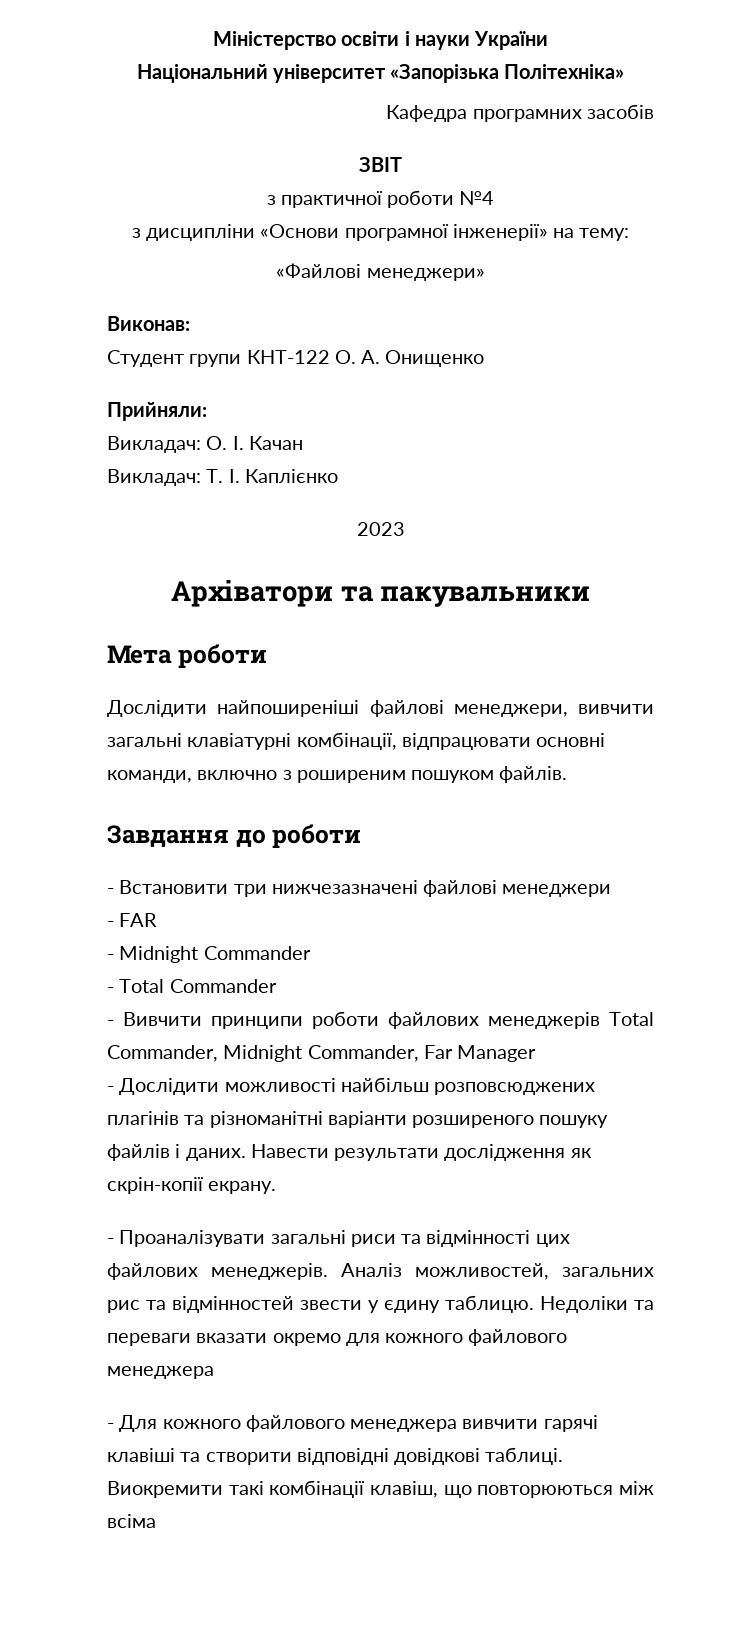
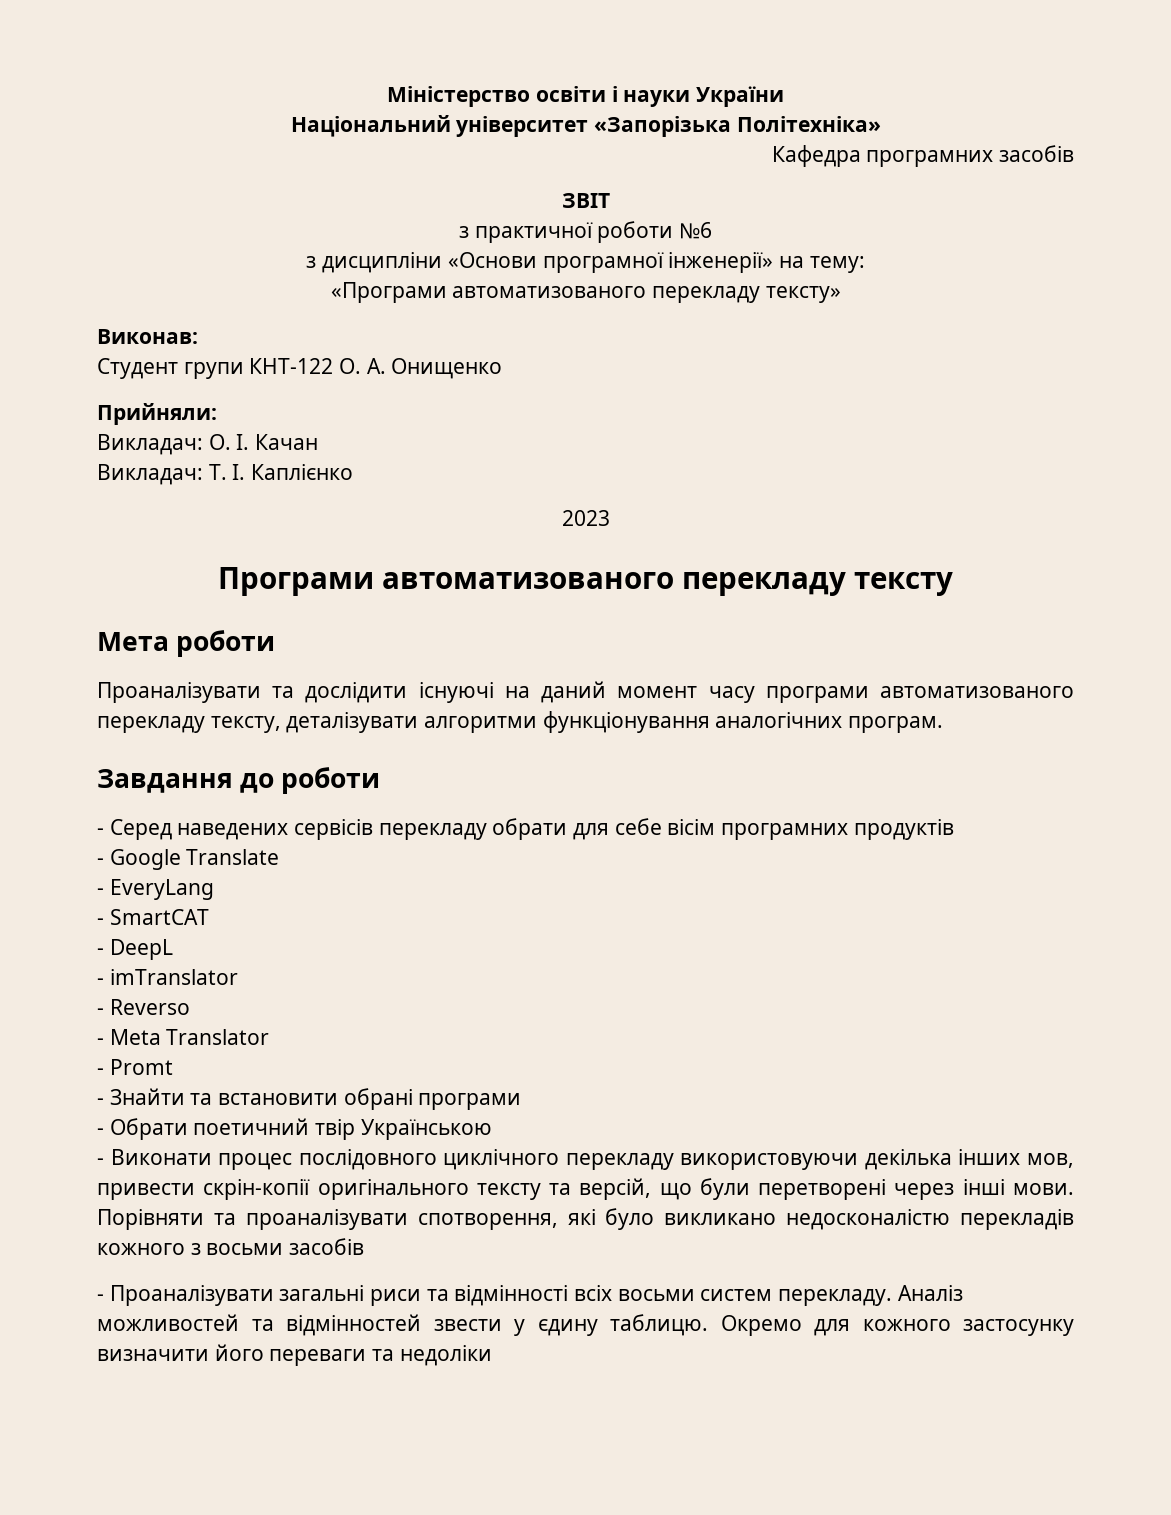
[459,191,495,205] №4 -> [679,222,713,239] №6
[276,263,485,281] «Файлові менеджери» -> [330,282,841,303] «Програми автоматизованого перекладу тексту»
[171,580,590,607] [107,644,267,668] [107,700,654,717] [107,732,606,750] [107,766,568,783] [107,824,362,848] [107,880,612,897] [107,913,158,927] [107,946,311,963] [107,979,277,993] [107,1011,654,1029] [107,1045,537,1062] [107,1077,596,1095] [107,1111,609,1128] [107,1144,592,1161] [107,1177,277,1194] Архіватори та пакувальники // Мета роботи // Дослідити найпоширеніші файлові менеджери, вивчити загальні клавіатурні комбінації, відпрацювати основні команди, включно з роширеним пошуком файлів. // Завдання до роботи // - Встановити три нижчезазначені файлові менеджери // - FAR // - Midnight Commander // - Total Commander // - Вивчити принципи роботи файлових менеджерів Total Commander, Midnight Commander, Far Manager // - Дослідити можливості найбільш розповсюджених плагінів та різноманітні варіанти розширеного пошуку файлів і даних. Навести результати дослідження як скрін-копії екрану. -> [218,567,953,596] [97,630,276,657] [97,681,1074,703] [97,711,944,733] [97,767,381,794] [97,818,954,840] [97,849,280,870] [97,879,214,900] [97,909,209,925] [97,939,173,960] [97,969,238,985] [97,999,190,1015] [97,1029,270,1045] [97,1059,173,1075] [97,1088,522,1110] [97,1118,492,1140] [97,1149,1074,1170] [97,1178,1074,1200] [97,1208,1074,1230] [97,1238,365,1255] Програми автоматизованого перекладу тексту // Мета роботи // Проаналізувати та дослідити існуючі на даний момент часу програми автоматизованого перекладу тексту, деталізувати алгоритми функціонування аналогічних програм. // Завдання до роботи // - Серед наведених сервісів перекладу обрати для себе вісім програмних продуктів // - Google Translate // - EveryLang // - SmartCAT // - DeepL // - imTranslator // - Reverso // - Meta Translator // - Promt // - Знайти та встановити обрані програми // - Обрати поетичний твір Українською // - Виконати процес послідовного циклічного перекладу використовуючи декілька інших мов, привести скрін-копії оригінального тексту та версій, що були перетворені через інші мови. Порівняти та проаналізувати спотворення, які було викликано недосконалістю перекладів кожного з восьми засобів
[535,1234,570,1247] [107,1263,654,1280] [107,1300,140,1313] цих файлових менеджерів. Аналіз можливостей, загальних рис -> [574,1285,963,1306] [97,1314,239,1331] всіх восьми систем перекладу. Аналіз можливостей
[540,1296,654,1313] [107,1329,568,1346] [107,1366,214,1379] [107,1415,598,1432] [107,1447,564,1465] [107,1480,654,1498] [107,1514,156,1528] Недоліки та переваги вказати окремо для кожного файлового менеджера // - Для кожного файлового менеджера вивчити гарячі клавіші та створити відповідні довідкові таблиці. Виокремити такі комбінації клавіш, що повторюються між всіма -> [720,1315,1074,1336] [97,1344,492,1366] Окремо для кожного застосунку визначити його переваги та недоліки

